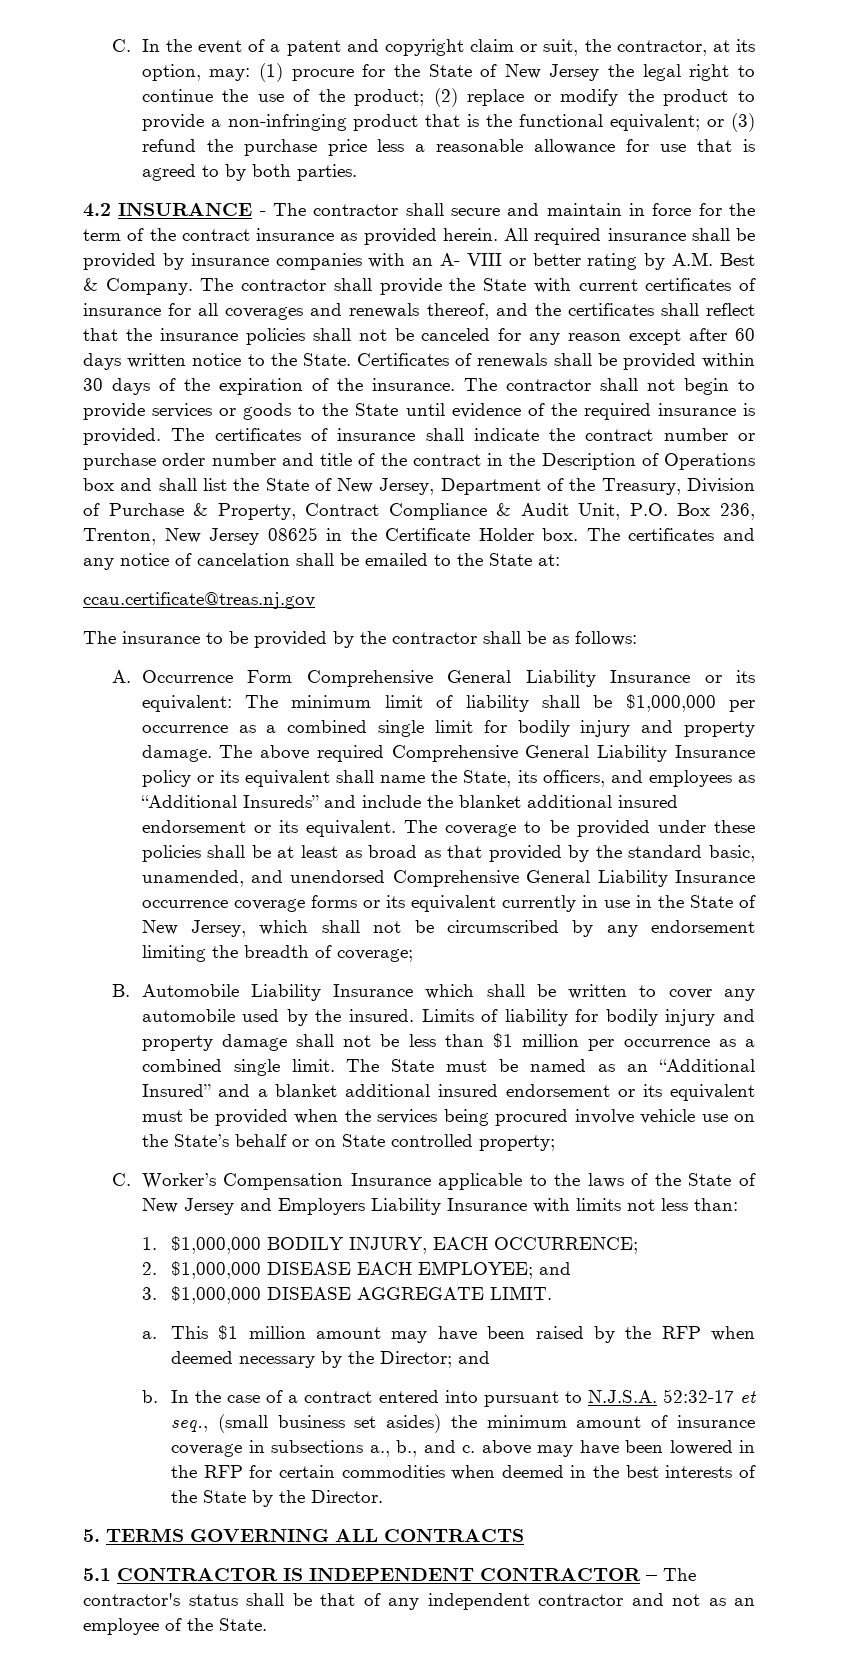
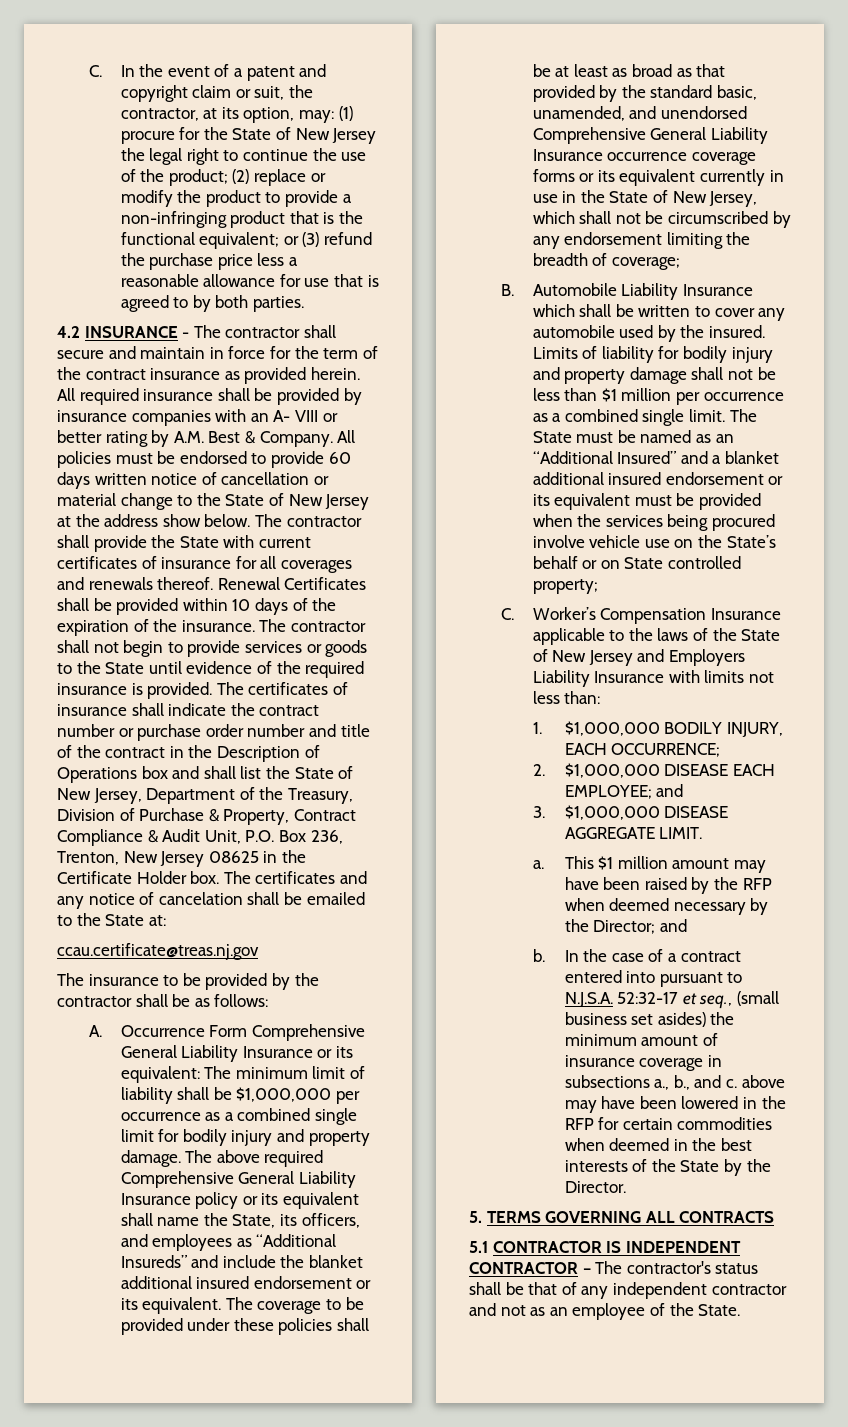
(193, 286) none -> [337,430,356,443] [57,451,351,468] [57,472,329,489] [57,493,370,510] [57,514,251,527] All policies must be endorsed to provide 60 days written notice of cancellation or material change to the State of New Jersey at the address show below.
[426,303,755,320] [83,328,755,345] [83,353,548,370] thereof, and the certificates shall reflect that the insurance policies shall not be canceled for any reason except after 60 days written notice to the State. Certificates of renewals -> [157,577,367,590] thereof. Renewal Certificates
[83,378,103,391] 30 -> [232,599,251,611] 10

